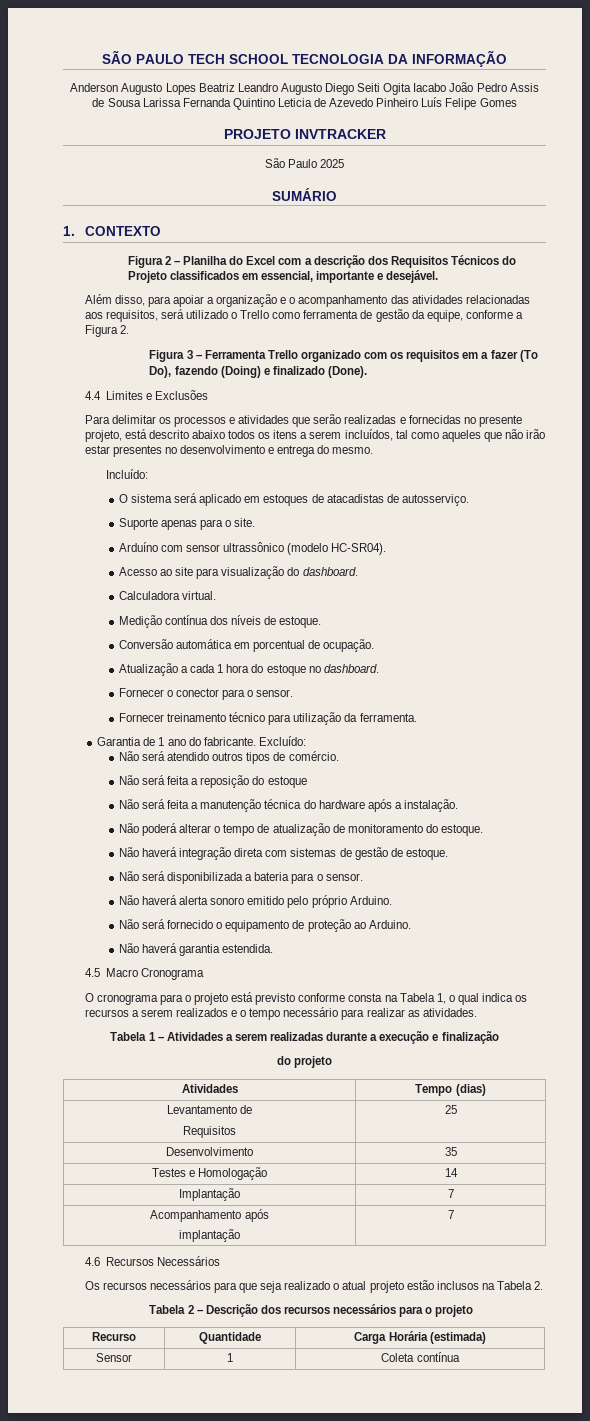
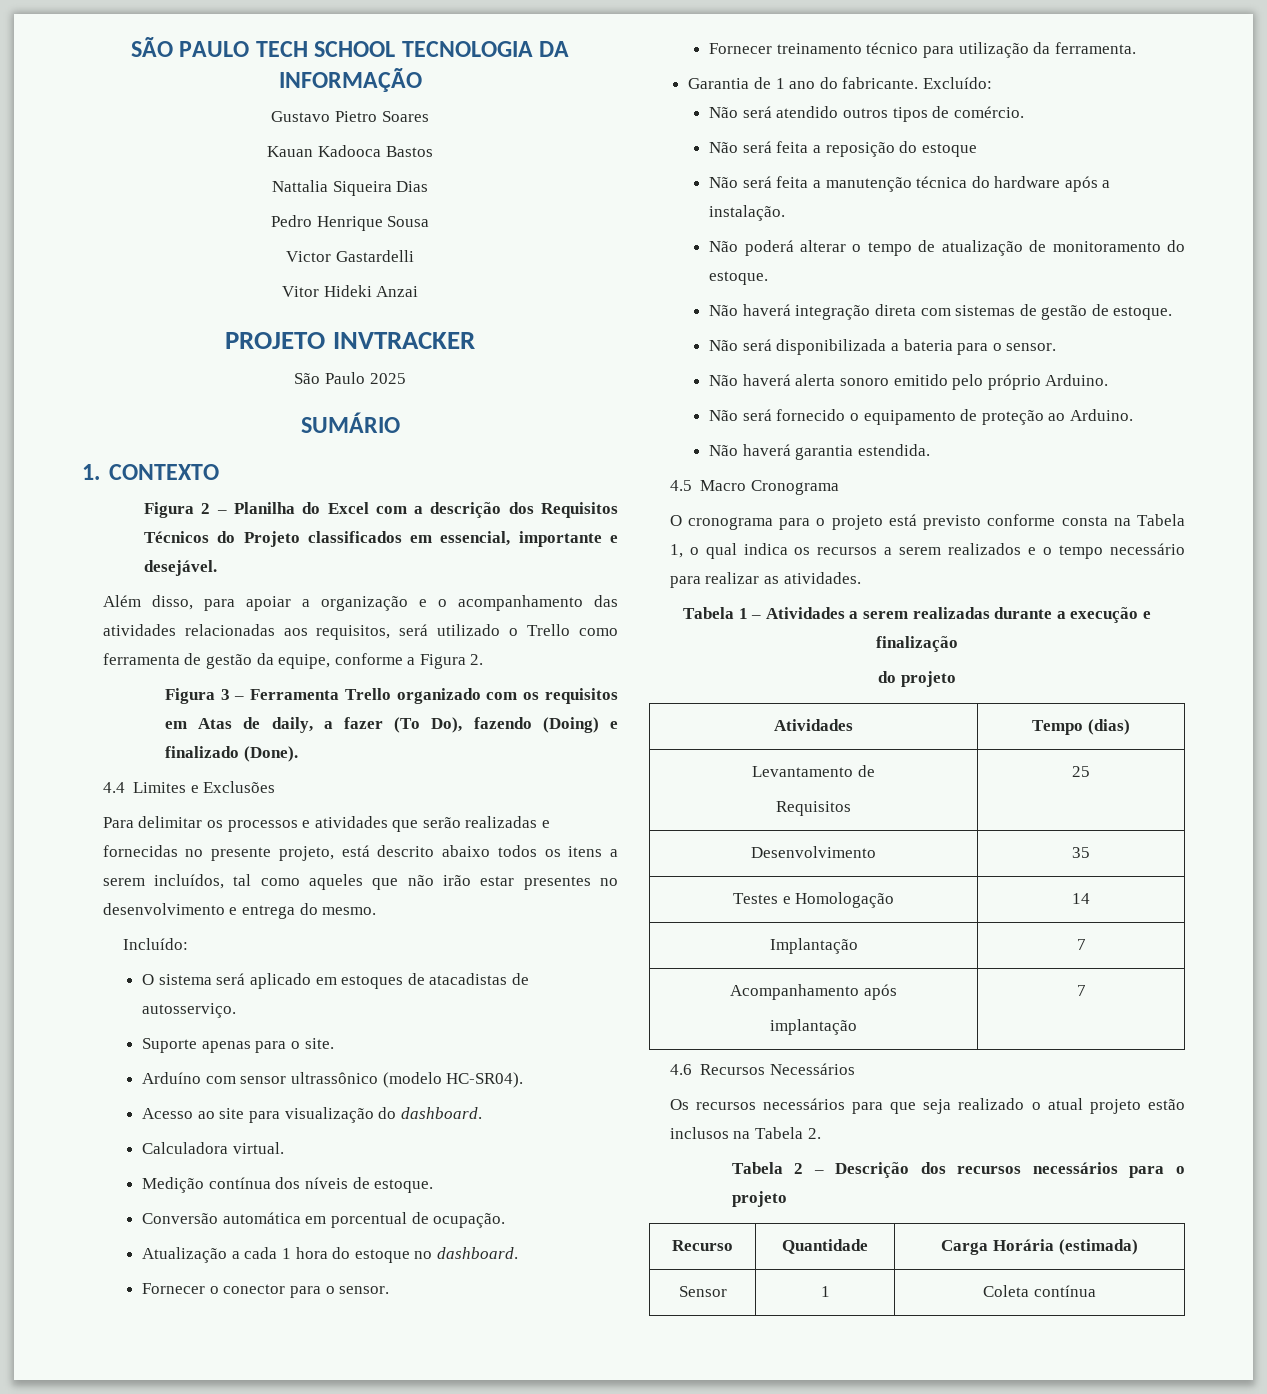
[70,82,539,95] [92,97,517,110] Anderson Augusto Lopes Beatriz Leandro Augusto Diego Seiti Ogita Iacabo João Pedro Assis de Sousa Larissa Fernanda Quintino Leticia de Azevedo Pinheiro Luís Felipe Gomes -> [271,111,429,122] [267,145,433,157] [271,180,429,196] [270,215,430,231] [286,250,414,262] [281,285,419,297] Gustavo Pietro Soares // Kauan Kadooca Bastos // Nattalia Siqueira Dias // Pedro Henrique Sousa // Victor Gastardelli // Vitor Hideki Anzai
(479, 355) none -> [198,717,313,733] Atas de daily,

